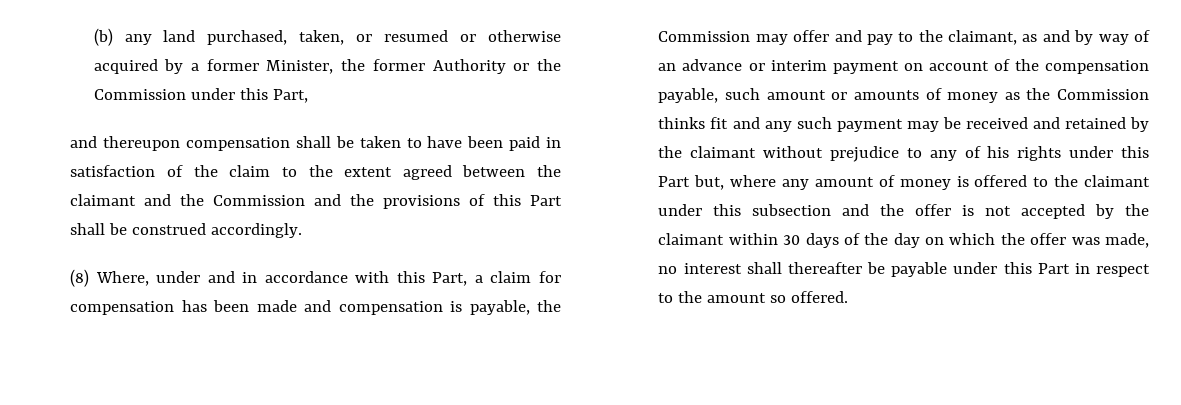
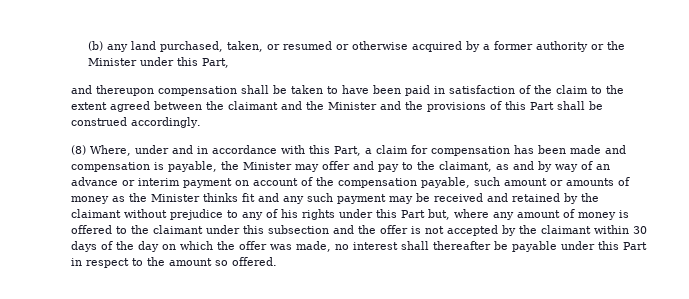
[266,59,506,74] Minister, the former Authority -> [536,41,589,52] authority
[93,89,186,100] Commission -> [88,58,138,66] Minister
[213,195,306,206] Commission -> [328,102,378,110] Minister
[658,31,751,42] Commission -> [243,162,293,170] Minister
[1057,89,1149,100] Commission -> [151,194,201,202] Minister

